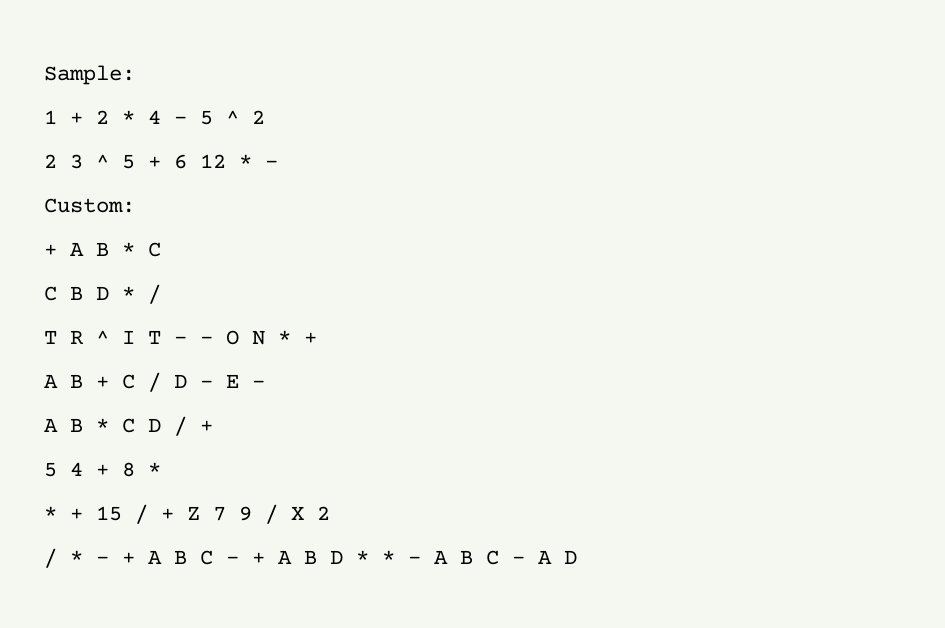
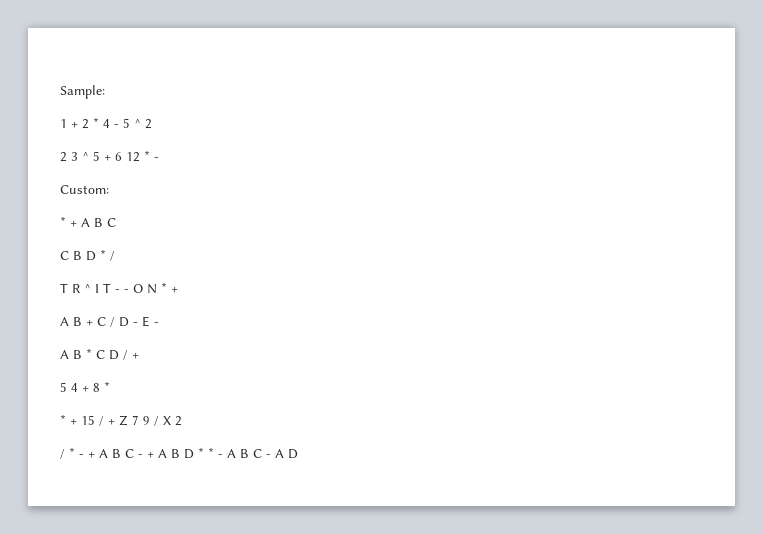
[44,242,135,256] + A B * -> [60,216,103,227] * + A B

